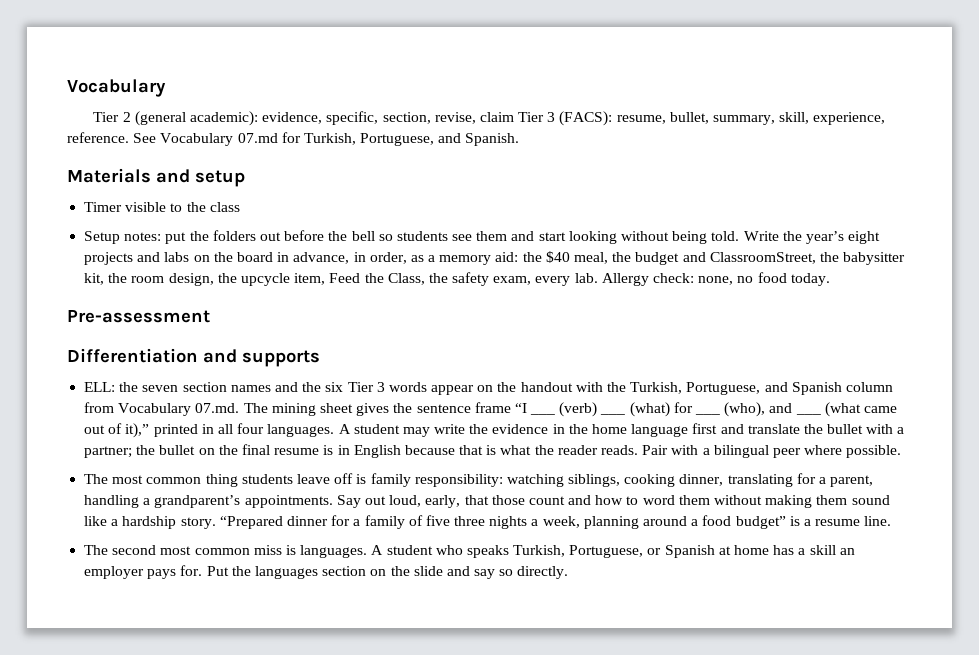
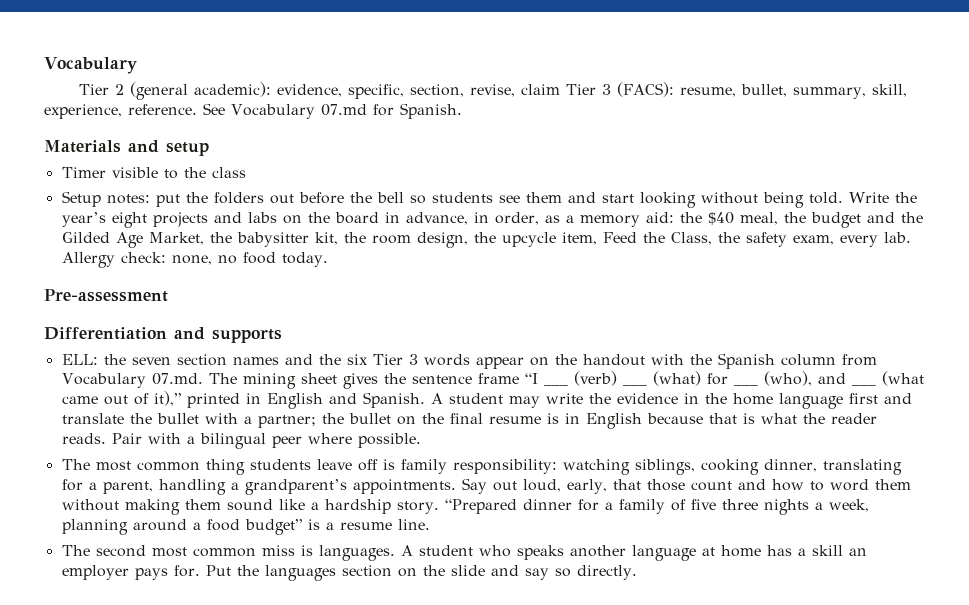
[303,133,462,146] Turkish, Portuguese, and -> (394, 110) none
[709,252,816,264] ClassroomStreet, -> [900,212,923,223] [61,232,204,248] the Gilded Age Market,
[630,382,788,395] Turkish, Portuguese, and -> (712, 359) none
[217,423,335,437] all four languages. -> [266,392,425,409] English and Spanish.
[513,545,715,558] Turkish, Portuguese, or Spanish -> [569,545,696,561] another language

